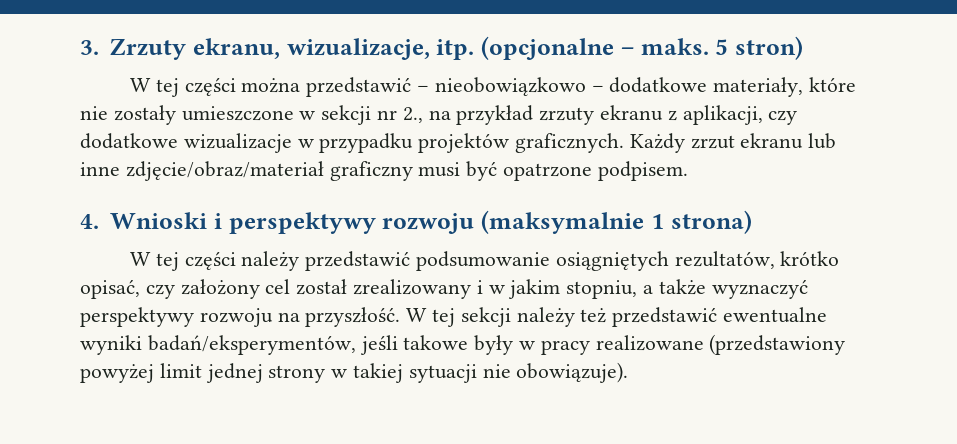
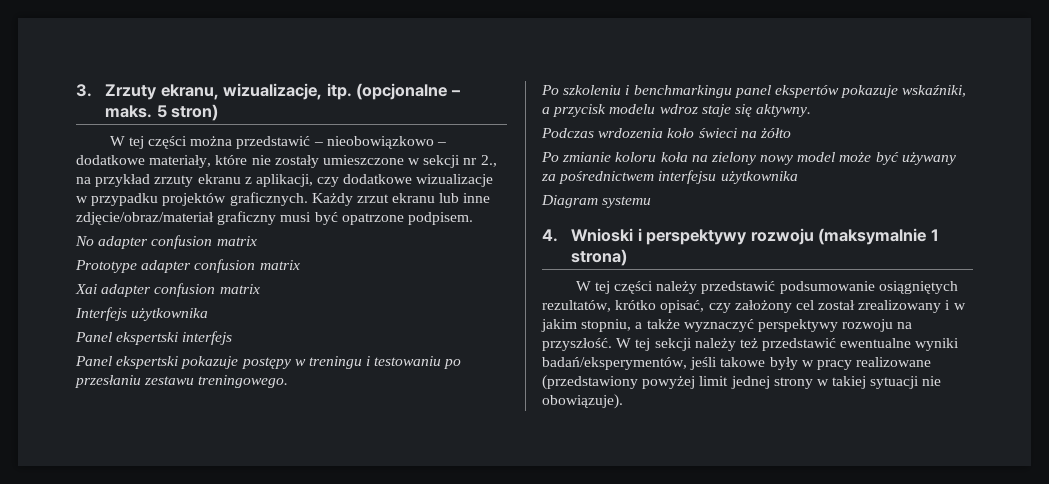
(688, 171) none -> [75,235,257,249] [75,259,300,273] [75,283,260,297] [75,307,209,321] [75,331,233,345] [75,356,462,369] [75,375,289,388] [541,85,967,98] [542,104,812,117] [541,128,791,138] [541,152,956,165] [541,170,798,184] [541,195,652,208] // No adapter confusion matrix // Prototype adapter confusion matrix // Xai adapter confusion matrix // Interfejs użytkownika // Panel ekspertski interfejs // Panel ekspertski pokazuje postępy w treningu i testowaniu po przesłaniu zestawu treningowego. // Po szkoleniu i benchmarkingu panel ekspertów pokazuje wskaźniki, a przycisk modelu wdroz staje się aktywny. // Podczas wrdozenia koło świeci na żółto // Po zmianie koloru koła na zielony nowy model może być używany za pośrednictwem interfejsu użytkownika // Diagram systemu

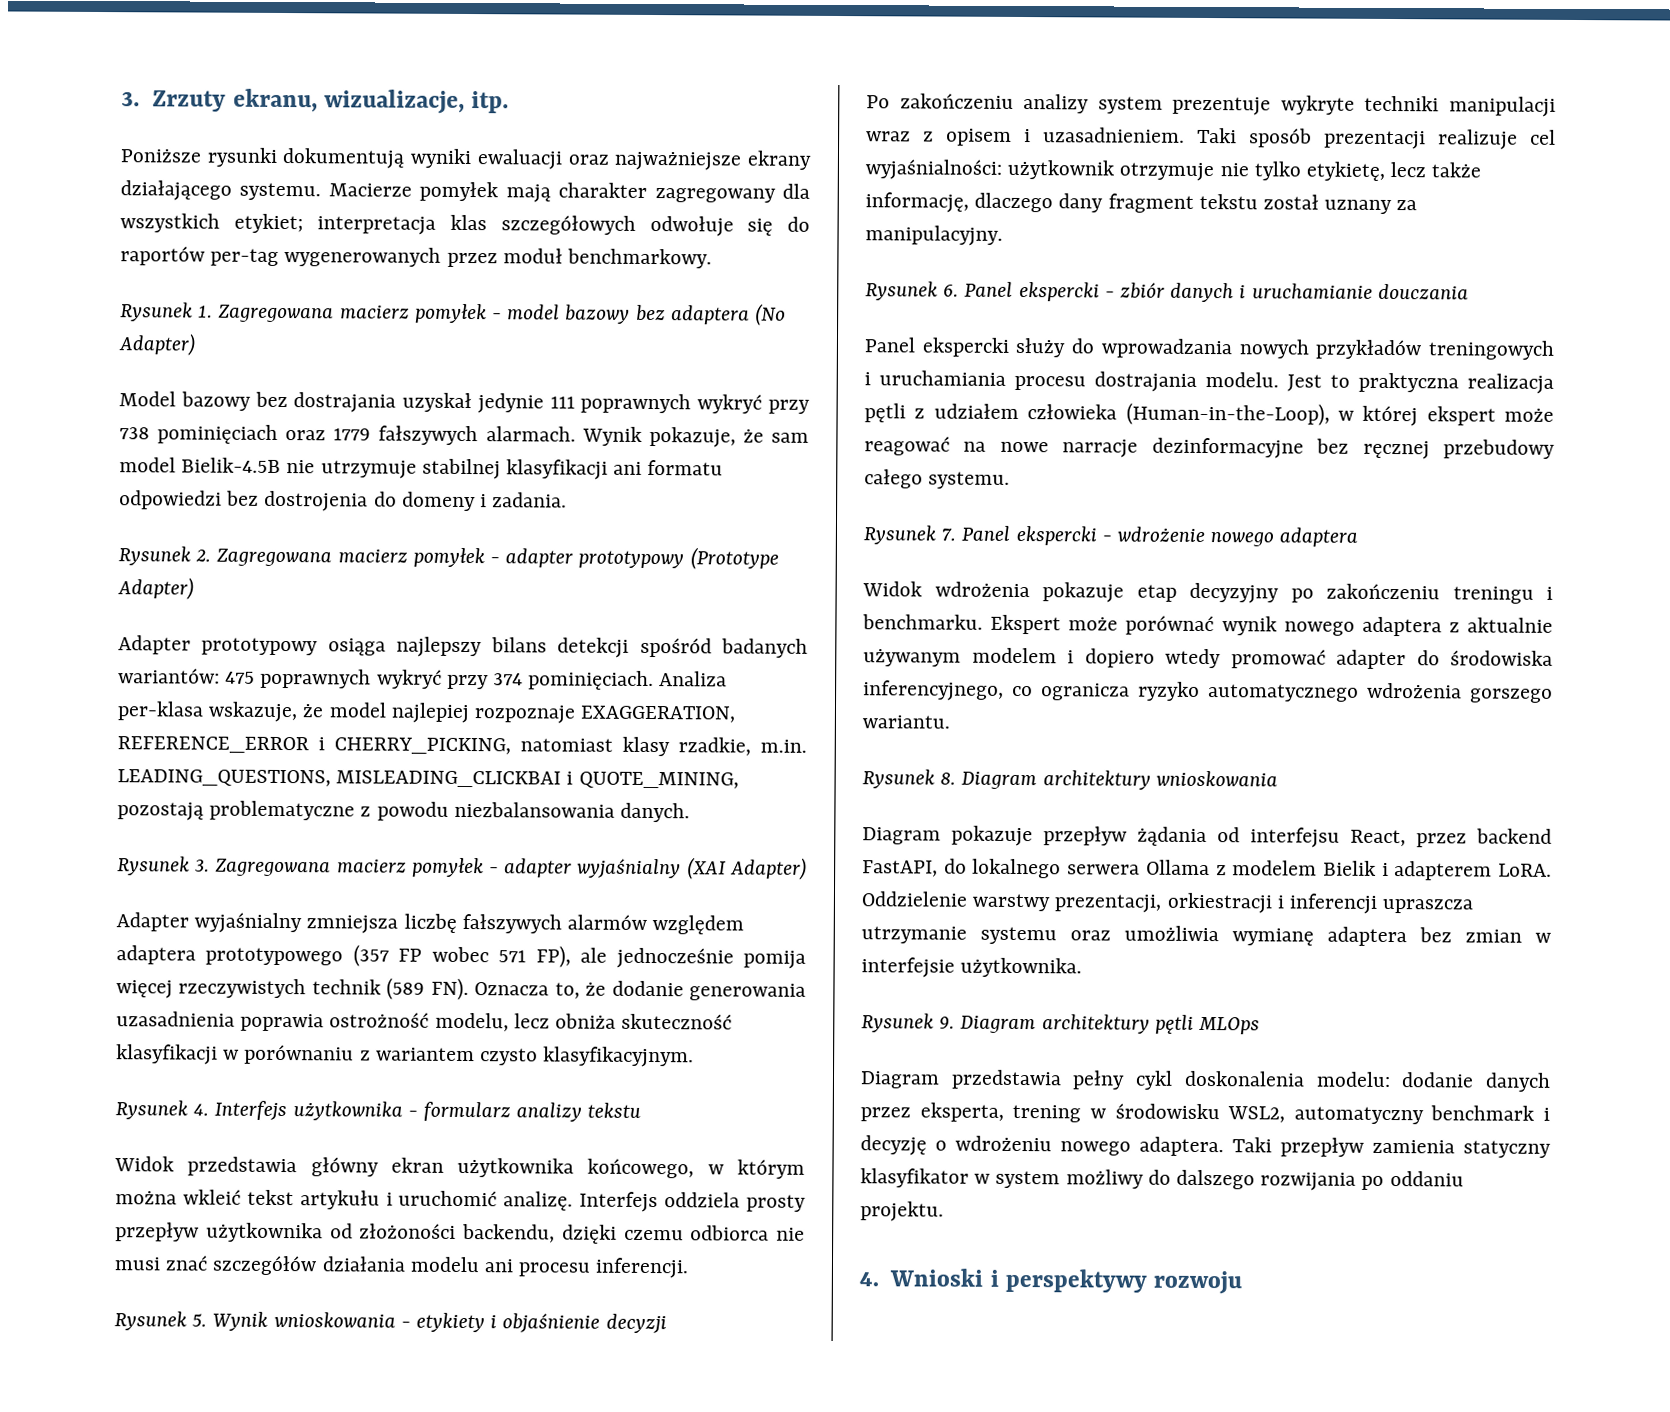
[356,83,460,100] [105,104,219,121] [109,136,446,149] [76,155,497,168] [76,174,494,187] [76,192,491,206] [76,211,473,225] [75,235,257,249] [75,259,300,273] [75,283,260,297] [75,307,209,321] [75,331,233,345] [75,356,462,369] [75,375,289,388] [541,85,967,98] [542,104,812,117] [541,128,791,138] [541,152,956,165] [541,170,798,184] [541,195,652,208] (opcjonalne – maks. 5 stron) // W tej części można przedstawić – nieobowiązkowo – dodatkowe materiały, które nie zostały umieszczone w sekcji nr 2., na przykład zrzuty ekranu z aplikacji, czy dodatkowe wizualizacje w przypadku projektów graficznych. Każdy zrzut ekranu lub inne zdjęcie/obraz/materiał graficzny musi być opatrzone podpisem. // No adapter confusion matrix // Prototype adapter confusion matrix // Xai adapter confusion matrix // Interfejs użytkownika // Panel ekspertski interfejs // Panel ekspertski pokazuje postępy w treningu i testowaniu po przesłaniu zestawu treningowego. // Po szkoleniu i benchmarkingu panel ekspertów pokazuje wskaźniki, a przycisk modelu wdroz staje się aktywny. // Podczas wrdozenia koło świeci na żółto // Po zmianie koloru koła na zielony nowy model może być używany za pośrednictwem interfejsu użytkownika // Diagram systemu -> [120,147,812,171] [120,180,811,203] [120,213,810,237] [120,246,713,269] [120,302,787,326] [118,333,196,356] [119,391,810,414] [119,424,809,448] [119,457,724,480] [119,490,568,512] [118,546,779,570] [117,577,194,600] [118,635,809,658] [118,668,728,691] [117,701,736,724] [117,736,807,757] [117,769,739,789] [117,800,691,823] [117,856,807,880] [116,912,745,935] [116,944,807,969] [116,977,807,1001] [116,1011,733,1032] [116,1044,695,1068] [115,1100,642,1122] [114,1156,805,1179] [115,1189,806,1213] [115,1222,805,1244] [114,1255,690,1279] [114,1311,667,1334] [866,93,1556,117] [866,127,1556,150] [865,159,1482,182] [865,192,1418,215] [865,225,1003,246] [865,281,1469,303] [864,337,1554,360] [864,370,1554,394] [864,402,1554,427] [864,436,1555,460] [864,469,1011,489] [863,525,1359,547] [862,581,1553,604] [862,614,1553,637] [863,647,1553,670] [863,680,1553,703] [862,715,950,729] [862,769,1278,790] [862,825,1552,848] [862,858,1552,881] [861,891,1474,914] [861,925,1551,947] [861,957,1083,978] [861,1013,1261,1035] [860,1069,1551,1092] [860,1102,1550,1125] [860,1135,1551,1158] [860,1168,1464,1191] [860,1201,944,1222] // Poniższe rysunki dokumentują wyniki ewaluacji oraz najważniejsze ekrany działającego systemu. Macierze pomyłek mają charakter zagregowany dla wszystkich etykiet; interpretacja klas szczegółowych odwołuje się do raportów per-tag wygenerowanych przez moduł benchmarkowy. // Rysunek 1. Zagregowana macierz pomyłek - model bazowy bez adaptera (No Adapter) // Model bazowy bez dostrajania uzyskał jedynie 111 poprawnych wykryć przy 738 pominięciach oraz 1779 fałszywych alarmach. Wynik pokazuje, że sam model Bielik-4.5B nie utrzymuje stabilnej klasyfikacji ani formatu odpowiedzi bez dostrojenia do domeny i zadania. // Rysunek 2. Zagregowana macierz pomyłek - adapter prototypowy (Prototype Adapter) // Adapter prototypowy osiąga najlepszy bilans detekcji spośród badanych wariantów: 475 poprawnych wykryć przy 374 pominięciach. Analiza per-klasa wskazuje, że model najlepiej rozpoznaje EXAGGERATION, REFERENCE_ERROR i CHERRY_PICKING, natomiast klasy rzadkie, m.in. LEADING_QUESTIONS, MISLEADING_CLICKBAI i QUOTE_MINING, pozostają problematyczne z powodu niezbalansowania danych. // Rysunek 3. Zagregowana macierz pomyłek - adapter wyjaśnialny (XAI Adapter) // Adapter wyjaśnialny zmniejsza liczbę fałszywych alarmów względem adaptera prototypowego (357 FP wobec 571 FP), ale jednocześnie pomija więcej rzeczywistych technik (589 FN). Oznacza to, że dodanie generowania uzasadnienia poprawia ostrożność modelu, lecz obniża skuteczność klasyfikacji w porównaniu z wariantem czysto klasyfikacyjnym. // Rysunek 4. Interfejs użytkownika - formularz analizy tekstu // Widok przedstawia główny ekran użytkownika końcowego, w którym można wkleić tekst artykułu i uruchomić analizę. Interfejs oddziela prosty przepływ użytkownika od złożoności backendu, dzięki czemu odbiorca nie musi znać szczegółów działania modelu ani procesu inferencji. // Rysunek 5. Wynik wnioskowania - etykiety i objaśnienie decyzji // Po zakończeniu analizy system prezentuje wykryte techniki manipulacji wraz z opisem i uzasadnieniem. Taki sposób prezentacji realizuje cel wyjaśnialności: użytkownik otrzymuje nie tylko etykietę, lecz także informację, dlaczego dany fragment tekstu został uznany za manipulacyjny. // Rysunek 6. Panel ekspercki - zbiór danych i uruchamianie douczania // Panel ekspercki służy do wprowadzania nowych przykładów treningowych i uruchamiania procesu dostrajania modelu. Jest to praktyczna realizacja pętli z udziałem człowieka (Human-in-the-Loop), w której ekspert może reagować na nowe narracje dezinformacyjne bez ręcznej przebudowy całego systemu. // Rysunek 7. Panel ekspercki - wdrożenie nowego adaptera // Widok wdrożenia pokazuje etap decyzyjny po zakończeniu treningu i benchmarku. Ekspert może porównać wynik nowego adaptera z aktualnie używanym modelem i dopiero wtedy promować adapter do środowiska inferencyjnego, co ogranicza ryzyko automatycznego wdrożenia gorszego wariantu. // Rysunek 8. Diagram architektury wnioskowania // Diagram pokazuje przepływ żądania od interfejsu React, przez backend FastAPI, do lokalnego serwera Ollama z modelem Bielik i adapterem LoRA. Oddzielenie warstwy prezentacji, orkiestracji i inferencji upraszcza utrzymanie systemu oraz umożliwia wymianę adaptera bez zmian w interfejsie użytkownika. // Rysunek 9. Diagram architektury pętli MLOps // Diagram przedstawia pełny cykl doskonalenia modelu: dodanie danych przez eksperta, trening w środowisku WSL2, automatyczny benchmark i decyzję o wdrożeniu nowego adaptera. Taki przepływ zamienia statyczny klasyfikator w system możliwy do dalszego rozwijania po oddaniu projektu.
[818,228,939,245] [571,249,628,266] [575,281,958,294] [542,300,966,313] [541,319,913,332] [542,338,960,351] [542,357,932,370] [542,375,942,390] [542,394,623,409] (maksymalnie 1 strona) // W tej części należy przedstawić podsumowanie osiągniętych rezultatów, krótko opisać, czy założony cel został zrealizowany i w jakim stopniu, a także wyznaczyć perspektywy rozwoju na przyszłość. W tej sekcji należy też przedstawić ewentualne wyniki badań/eksperymentów, jeśli takowe były w pracy realizowane (przedstawiony powyżej limit jednej strony w takiej sytuacji nie obowiązuje). -> (1242, 1282) none

